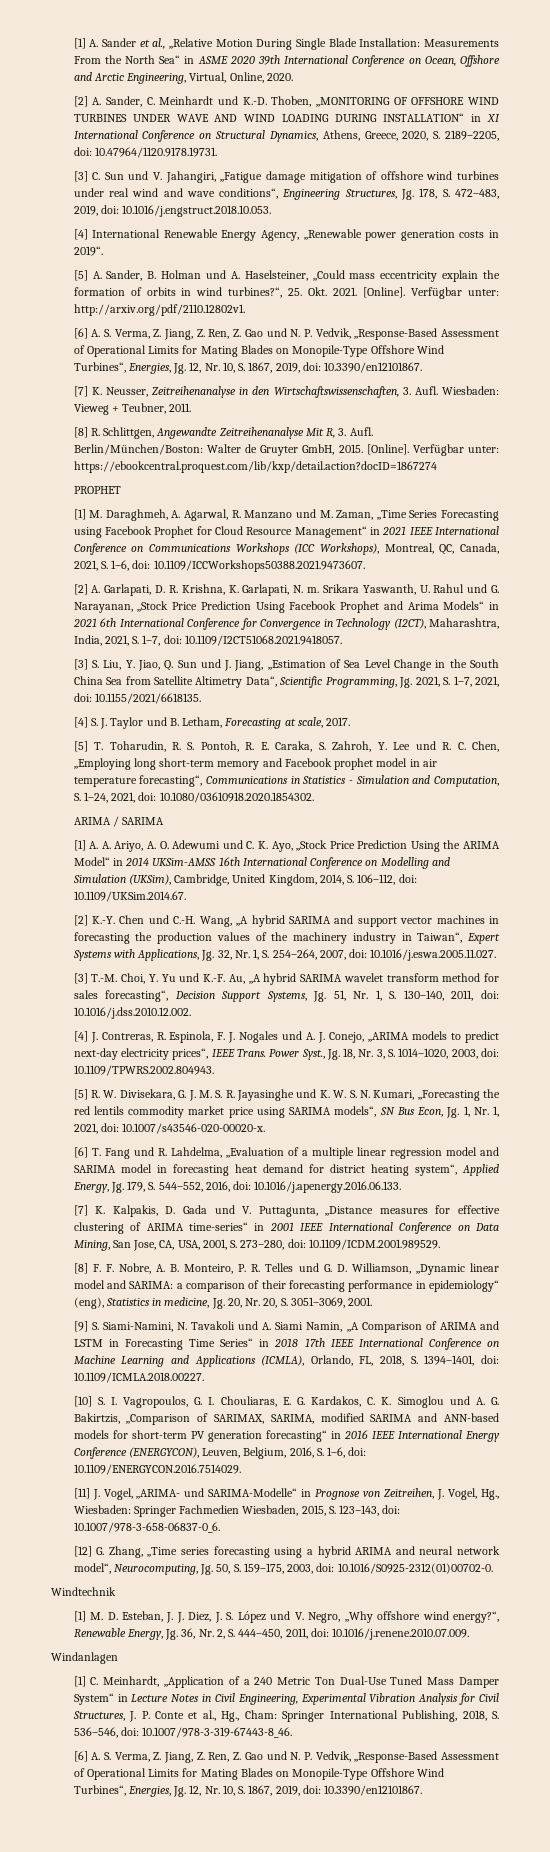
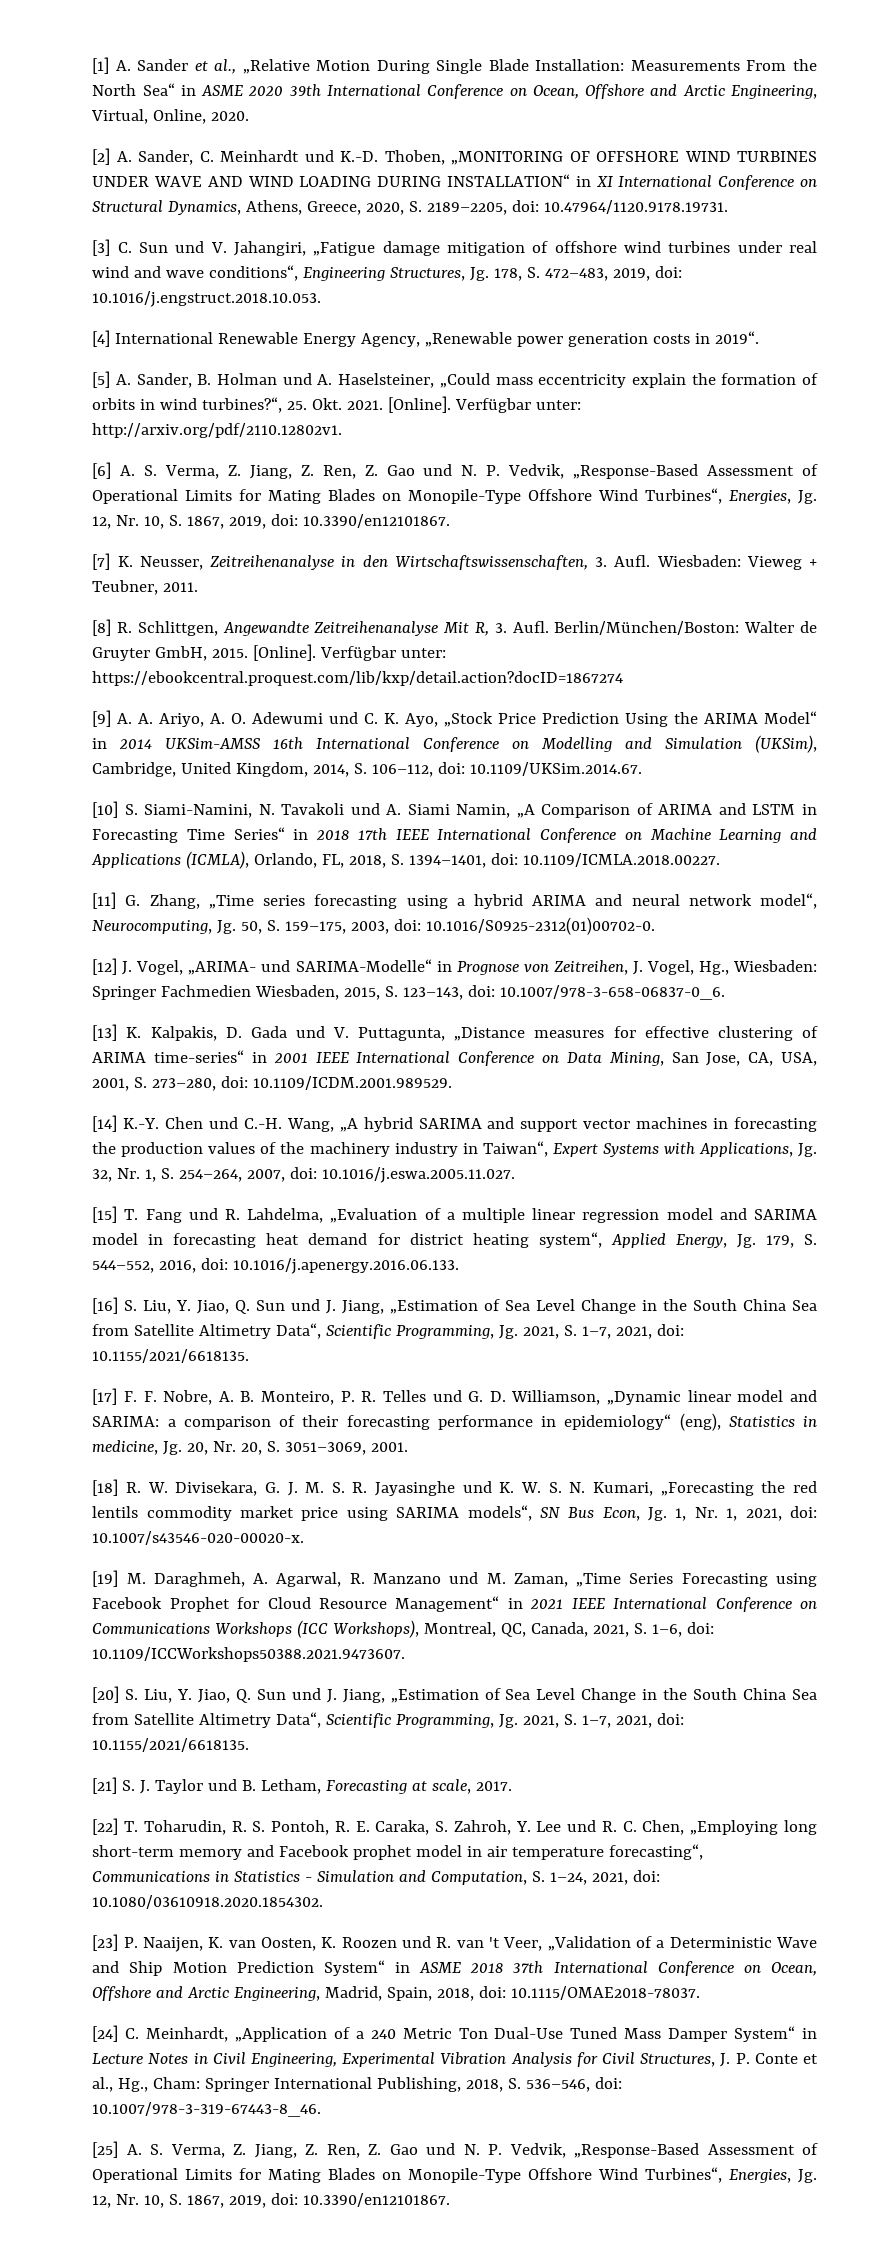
[73,486,121,494] [73,509,86,520] PROPHET // [1] -> [92,710,817,727] [92,735,817,753] [92,762,643,777] [92,801,817,818] [92,827,818,843] [91,851,721,869] [92,892,817,909] [92,917,656,935] [92,958,817,975] [92,985,726,1000] [92,1024,818,1041] [92,1050,818,1066] [92,1076,453,1091] [92,1115,817,1132] [92,1141,817,1157] [92,1167,516,1183] [92,1206,818,1223] [92,1232,818,1248] [92,1258,460,1274] [92,1297,817,1314] [92,1323,685,1339] [92,1349,250,1363] [92,1388,817,1405] [92,1413,818,1431] [92,1440,409,1455] [92,1479,817,1496] [92,1505,817,1521] [92,1531,305,1545] [92,1570,119,1587] [9] A. A. Ariyo, A. O. Adewumi und C. K. Ayo, „Stock Price Prediction Using the ARIMA Model“ in 2014 UKSim-AMSS 16th International Conference on Modelling and Simulation (UKSim), Cambridge, United Kingdom, 2014, S. 106–112, doi: 10.1109/UKSim.2014.67. // [10] S. Siami-Namini, N. Tavakoli und A. Siami Namin, „A Comparison of ARIMA and LSTM in Forecasting Time Series“ in 2018 17th IEEE International Conference on Machine Learning and Applications (ICMLA), Orlando, FL, 2018, S. 1394–1401, doi: 10.1109/ICMLA.2018.00227. // [11] G. Zhang, „Time series forecasting using a hybrid ARIMA and neural network model“, Neurocomputing, Jg. 50, S. 159–175, 2003, doi: 10.1016/S0925-2312(01)00702-0. // [12] J. Vogel, „ARIMA- und SARIMA-Modelle“ in Prognose von Zeitreihen, J. Vogel, Hg., Wiesbaden: Springer Fachmedien Wiesbaden, 2015, S. 123–143, doi: 10.1007/978-3-658-06837-0_6. // [13] K. Kalpakis, D. Gada und V. Puttagunta, „Distance measures for effective clustering of ARIMA time-series“ in 2001 IEEE International Conference on Data Mining, San Jose, CA, USA, 2001, S. 273–280, doi: 10.1109/ICDM.2001.989529. // [14] K.-Y. Chen und C.-H. Wang, „A hybrid SARIMA and support vector machines in forecasting the production values of the machinery industry in Taiwan“, Expert Systems with Applications, Jg. 32, Nr. 1, S. 254–264, 2007, doi: 10.1016/j.eswa.2005.11.027. // [15] T. Fang und R. Lahdelma, „Evaluation of a multiple linear regression model and SARIMA model in forecasting heat demand for district heating system“, Applied Energy, Jg. 179, S. 544–552, 2016, doi: 10.1016/j.apenergy.2016.06.133. // [16] S. Liu, Y. Jiao, Q. Sun und J. Jiang, „Estimation of Sea Level Change in the South China Sea from Satellite Altimetry Data“, Scientific Programming, Jg. 2021, S. 1–7, 2021, doi: 10.1155/2021/6618135. // [17] F. F. Nobre, A. B. Monteiro, P. R. Telles und G. D. Williamson, „Dynamic linear model and SARIMA: a comparison of their forecasting performance in epidemiology“ (eng), Statistics in medicine, Jg. 20, Nr. 20, S. 3051–3069, 2001. // [18] R. W. Divisekara, G. J. M. S. R. Jayasinghe und K. W. S. N. Kumari, „Forecasting the red lentils commodity market price using SARIMA models“, SN Bus Econ, Jg. 1, Nr. 1, 2021, doi: 10.1007/s43546-020-00020-x. // [19]
[73,584,499,596] [73,601,499,613] [72,618,500,630] [73,635,342,646] [73,659,88,670] [2] A. Garlapati, D. R. Krishna, K. Garlapati, N. m. Srikara Yaswanth, U. Rahul und G. Narayanan, „Stock Price Prediction Using Facebook Prophet and Arima Models“ in 2021 6th International Conference for Convergence in Technology (I2CT), Maharashtra, India, 2021, S. 1–7, doi: 10.1109/I2CT51068.2021.9418057. // [3] -> [92,1686,120,1703] [20]
[73,717,88,728] [4] -> [92,1777,118,1794] [21]
[73,741,88,752] [5] -> [92,1818,119,1835] [22]
[73,816,165,827] [73,840,500,852] [73,857,450,869] [72,874,417,886] [73,891,186,902] [73,915,499,927] [73,932,500,944] [72,949,497,961] [73,973,499,985] [73,990,499,1002] [73,1007,191,1019] [73,1031,499,1043] [73,1048,500,1060] [73,1065,214,1076] [73,1089,500,1101] [73,1106,499,1118] [73,1123,266,1134] [73,1147,500,1159] [73,1164,499,1176] [72,1181,402,1193] [73,1205,501,1217] [73,1222,500,1234] [73,1239,440,1251] [73,1263,500,1275] [73,1280,499,1292] [73,1297,373,1309] [73,1321,499,1333] [73,1338,499,1350] [73,1355,500,1367] [73,1372,204,1383] [73,1396,500,1408] [73,1413,499,1425] [73,1430,500,1442] [73,1447,367,1459] [73,1464,241,1475] [73,1488,499,1500] [73,1505,401,1517] [73,1522,220,1533] [73,1546,501,1558] [73,1563,493,1575] [51,1587,116,1596] [73,1611,499,1623] [73,1628,470,1640] [51,1652,118,1664] [73,1676,86,1687] ARIMA / SARIMA // [1] A. A. Ariyo, A. O. Adewumi und C. K. Ayo, „Stock Price Prediction Using the ARIMA Model“ in 2014 UKSim-AMSS 16th International Conference on Modelling and Simulation (UKSim), Cambridge, United Kingdom, 2014, S. 106–112, doi: 10.1109/UKSim.2014.67. // [2] K.-Y. Chen und C.-H. Wang, „A hybrid SARIMA and support vector machines in forecasting the production values of the machinery industry in Taiwan“, Expert Systems with Applications, Jg. 32, Nr. 1, S. 254–264, 2007, doi: 10.1016/j.eswa.2005.11.027. // [3] T.-M. Choi, Y. Yu und K.-F. Au, „A hybrid SARIMA wavelet transform method for sales forecasting“, Decision Support Systems, Jg. 51, Nr. 1, S. 130–140, 2011, doi: 10.1016/j.dss.2010.12.002. // [4] J. Contreras, R. Espinola, F. J. Nogales und A. J. Conejo, „ARIMA models to predict next-day electricity prices“, IEEE Trans. Power Syst., Jg. 18, Nr. 3, S. 1014–1020, 2003, doi: 10.1109/TPWRS.2002.804943. // [5] R. W. Divisekara, G. J. M. S. R. Jayasinghe und K. W. S. N. Kumari, „Forecasting the red lentils commodity market price using SARIMA models“, SN Bus Econ, Jg. 1, Nr. 1, 2021, doi: 10.1007/s43546-020-00020-x. // [6] T. Fang und R. Lahdelma, „Evaluation of a multiple linear regression model and SARIMA model in forecasting heat demand for district heating system“, Applied Energy, Jg. 179, S. 544–552, 2016, doi: 10.1016/j.apenergy.2016.06.133. // [7] K. Kalpakis, D. Gada und V. Puttagunta, „Distance measures for effective clustering of ARIMA time-series“ in 2001 IEEE International Conference on Data Mining, San Jose, CA, USA, 2001, S. 273–280, doi: 10.1109/ICDM.2001.989529. // [8] F. F. Nobre, A. B. Monteiro, P. R. Telles und G. D. Williamson, „Dynamic linear model and SARIMA: a comparison of their forecasting performance in epidemiology“ (eng), Statistics in medicine, Jg. 20, Nr. 20, S. 3051–3069, 2001. // [9] S. Siami-Namini, N. Tavakoli und A. Siami Namin, „A Comparison of ARIMA and LSTM in Forecasting Time Series“ in 2018 17th IEEE International Conference on Machine Learning and Applications (ICMLA), Orlando, FL, 2018, S. 1394–1401, doi: 10.1109/ICMLA.2018.00227. // [10] S. I. Vagropoulos, G. I. Chouliaras, E. G. Kardakos, C. K. Simoglou und A. G. Bakirtzis, „Comparison of SARIMAX, SARIMA, modified SARIMA and ANN-based models for short-term PV generation forecasting“ in 2016 IEEE International Energy Conference (ENERGYCON), Leuven, Belgium, 2016, S. 1–6, doi: 10.1109/ENERGYCON.2016.7514029. // [11] J. Vogel, „ARIMA- und SARIMA-Modelle“ in Prognose von Zeitreihen, J. Vogel, Hg., Wiesbaden: Springer Fachmedien Wiesbaden, 2015, S. 123–143, doi: 10.1007/978-3-658-06837-0_6. // [12] G. Zhang, „Time series forecasting using a hybrid ARIMA and neural network model“, Neurocomputing, Jg. 50, S. 159–175, 2003, doi: 10.1016/S0925-2312(01)00702-0. // Windtechnik // [1] M. D. Esteban, J. J. Diez, J. S. López und V. Negro, „Why offshore wind energy?“, Renewable Energy, Jg. 36, Nr. 2, S. 444–450, 2011, doi: 10.1016/j.renene.2010.07.009. // Windanlagen // [1] -> [92,1934,818,1952] [92,1960,818,1976] [92,1986,701,2001] [92,2025,119,2042] [23] P. Naaijen, K. van Oosten, K. Roozen und R. van 't Veer, „Validation of a Deterministic Wave and Ship Motion Prediction System“ in ASME 2018 37th International Conference on Ocean, Offshore and Arctic Engineering, Madrid, Spain, 2018, doi: 10.1115/OMAE2018-78037. // [24]
[73,1751,88,1762] [6] -> [92,2141,119,2158] [25]

